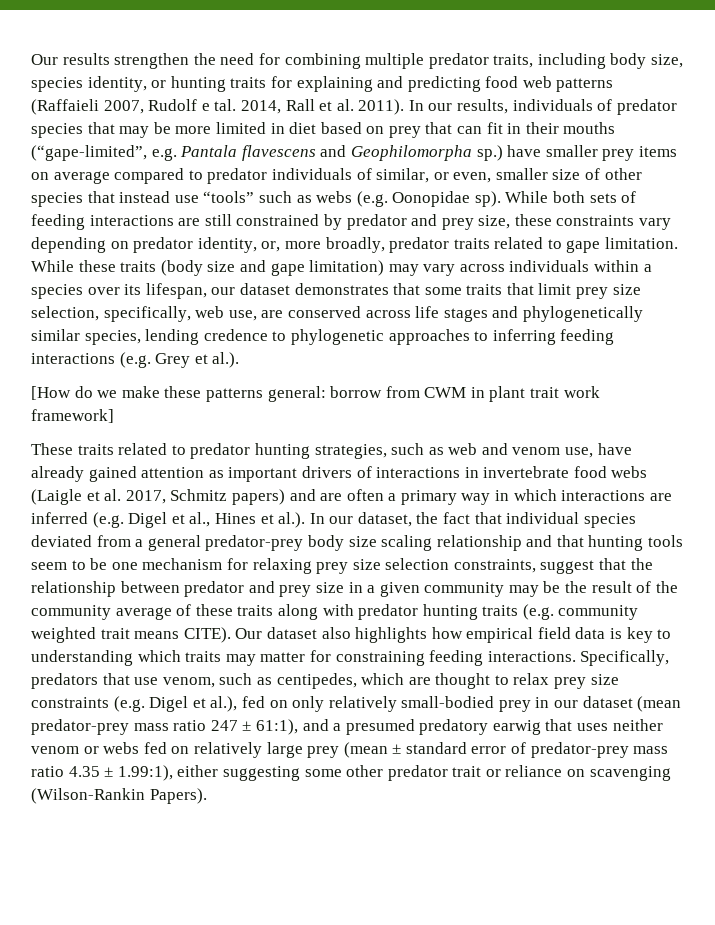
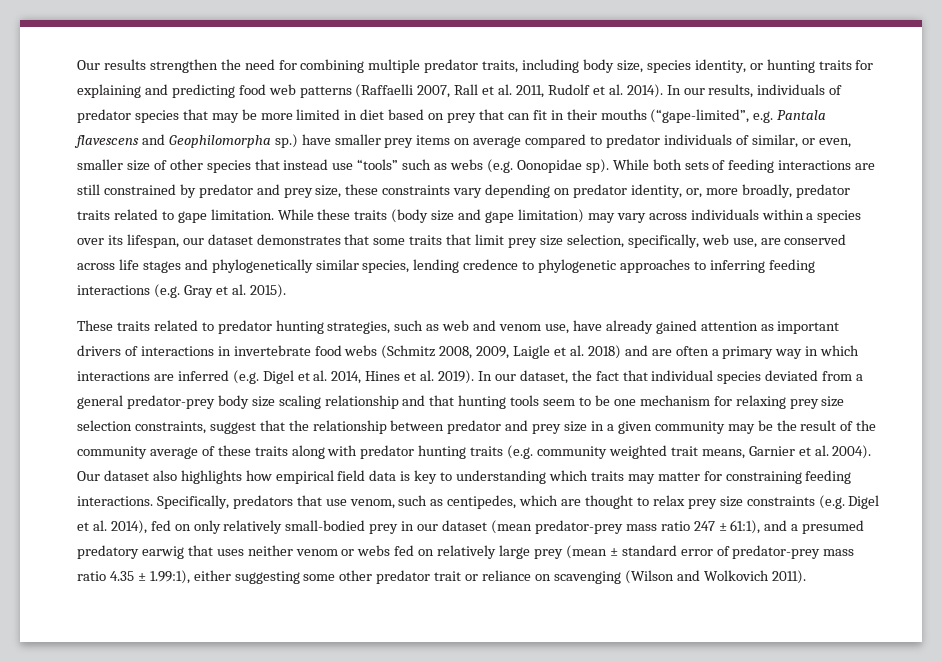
[31,99,405,115] (Raffaieli 2007, Rudolf e tal. 2014, Rall et al. 2011). -> [355,84,663,98] (Raffaelli 2007, Rall et al. 2011, Rudolf et al. 2014).
[155,352,240,368] [31,386,600,402] [31,409,114,423] Grey et al.). // [How do we make these patterns general: borrow from CWM in plant trait work framework] -> [183,284,286,298] Gray et al. 2015).
[31,489,285,505] (Laigle et al. 2017, Schmitz papers) -> [381,345,621,359] (Schmitz 2008, 2009, Laigle et al. 2018)
[189,512,306,528] al., Hines et al.). -> [313,370,475,384] al. 2014, Hines et al. 2019).
[134,627,231,643] means CITE). -> [701,445,872,459] means, Garnier et al. 2004).
[210,696,238,712] al.), -> [92,520,147,534] al. 2014),
[31,788,207,804] (Wilson-Rankin Papers). -> [624,570,806,584] (Wilson and Wolkovich 2011).

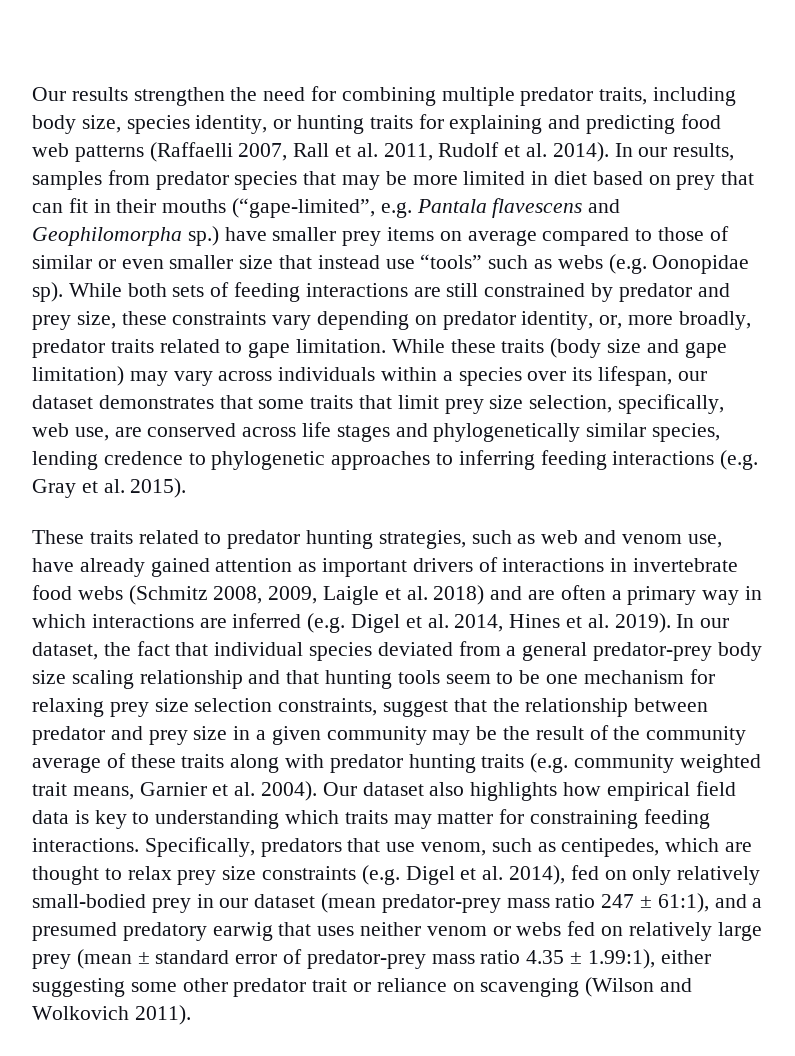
[757,84,843,95] individuals of -> [32,170,150,190] samples from
[605,134,851,148] [77,159,251,173] predator individuals of similar, or even, smaller size of other species -> [658,226,729,241] [32,255,274,269] those of similar or even smaller size

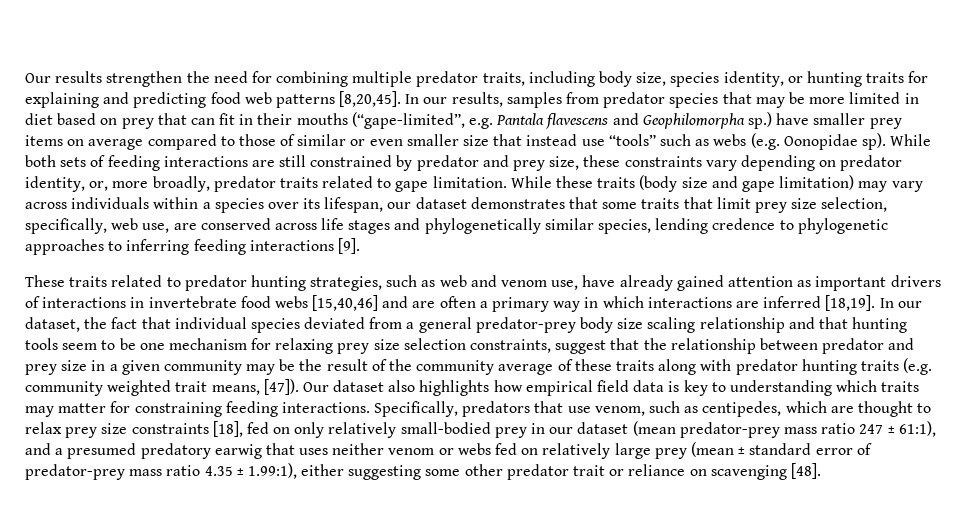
[149,142,609,162] (Raffaelli 2007, Rall et al. 2011, Rudolf et al. 2014). -> [339,91,402,107] [8,20,45].
[720,450,759,470] [32,478,187,498] (e.g. Gray et al. 2015). -> [337,238,360,254] [9].
[128,585,485,605] (Schmitz 2008, 2009, Laigle et al. 2018) -> [312,295,379,311] [15,40,46]
[307,613,671,633] (e.g. Digel et al. 2014, Hines et al. 2019). -> [825,295,876,311] [18,19].
[139,781,318,801] Garnier et al. 2004). -> [263,379,299,395] [47]).
[361,865,566,885] (e.g. Digel et al. 2014), -> [212,421,243,437] [18],
[585,977,693,997] [32,1005,191,1025] (Wilson and Wolkovich 2011). -> [790,463,821,479] [48].

